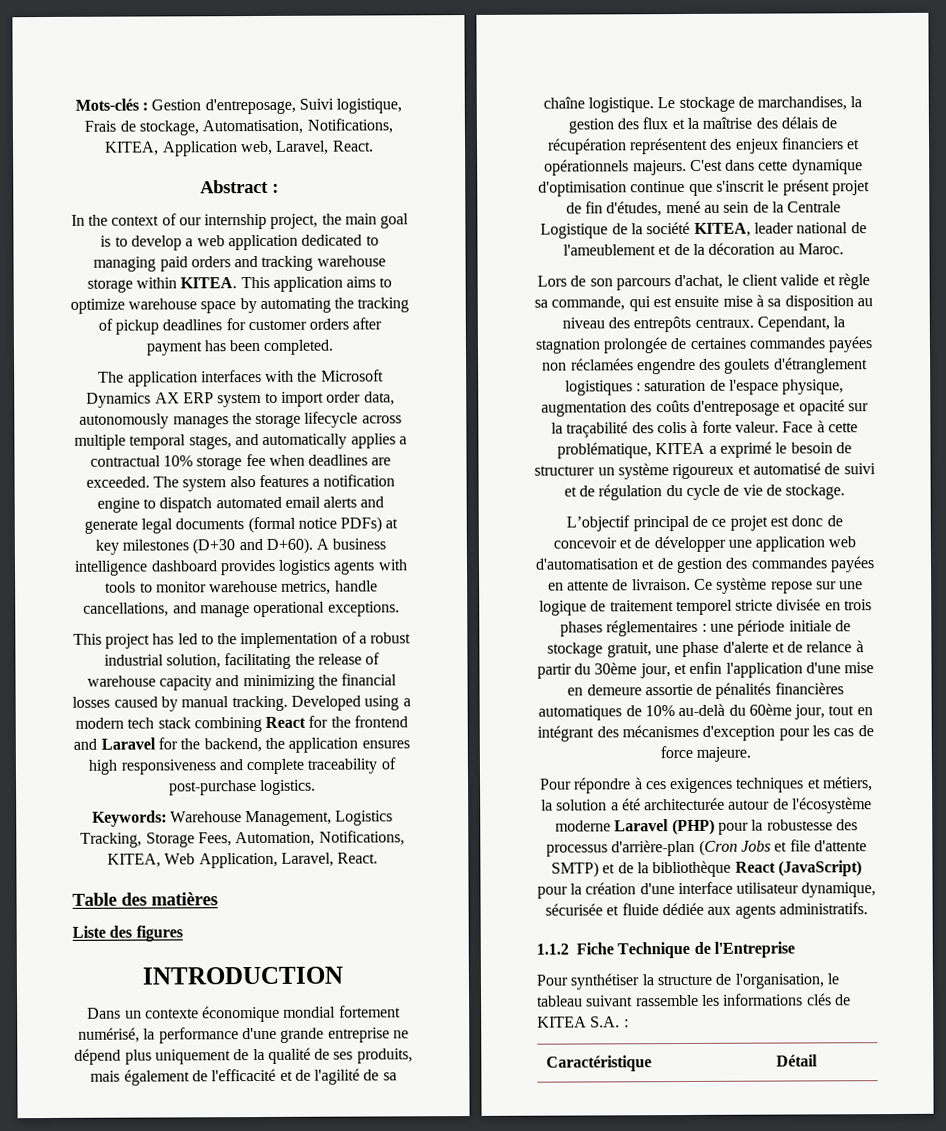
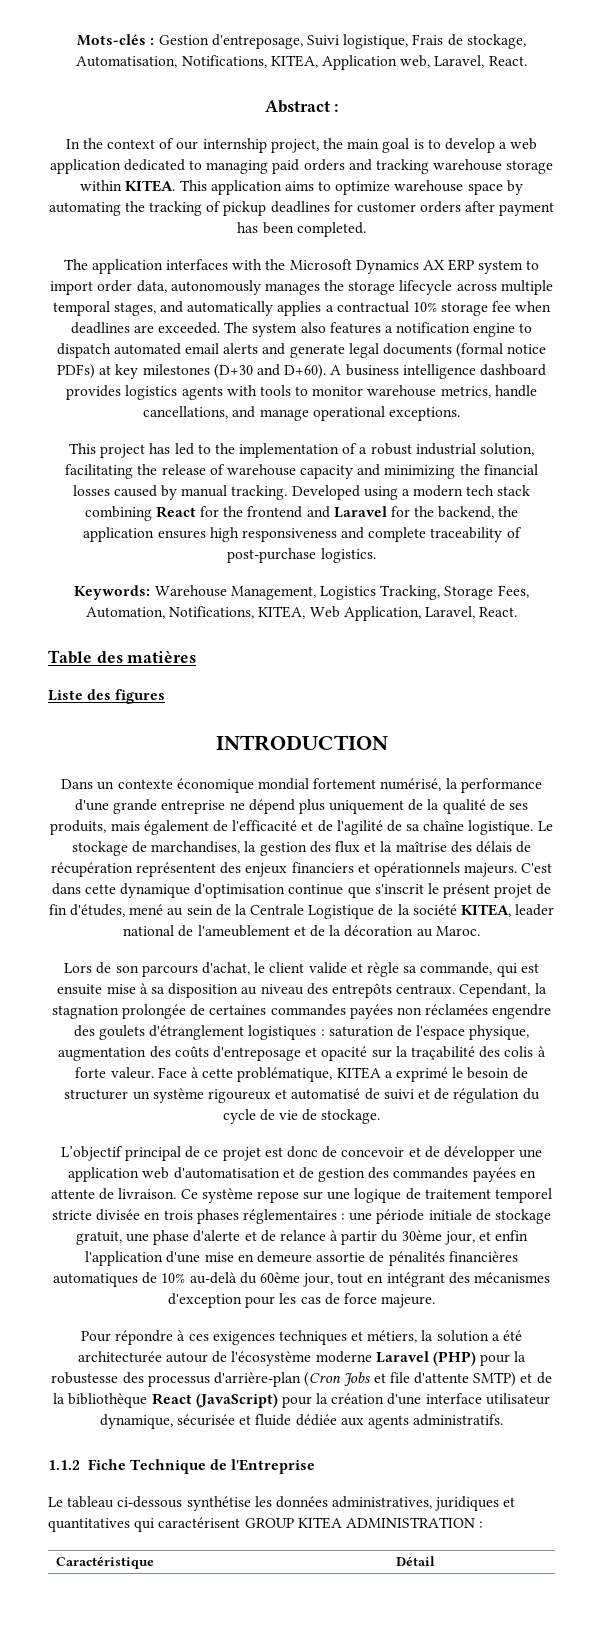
[536,973,839,990] [537,993,851,1007] [537,1016,621,1028] Pour synthétiser la structure de l'organisation, le tableau suivant rassemble les informations clés de KITEA S.A. -> [48,1496,516,1511] [48,1517,475,1532] Le tableau ci-dessous synthétise les données administratives, juridiques et quantitatives qui caractérisent GROUP KITEA ADMINISTRATION

